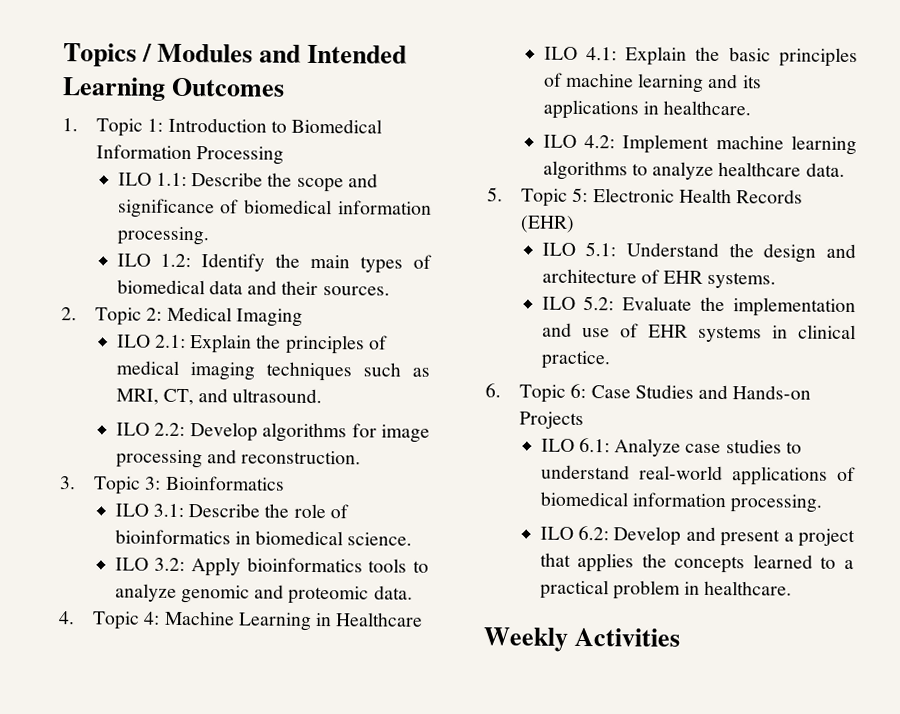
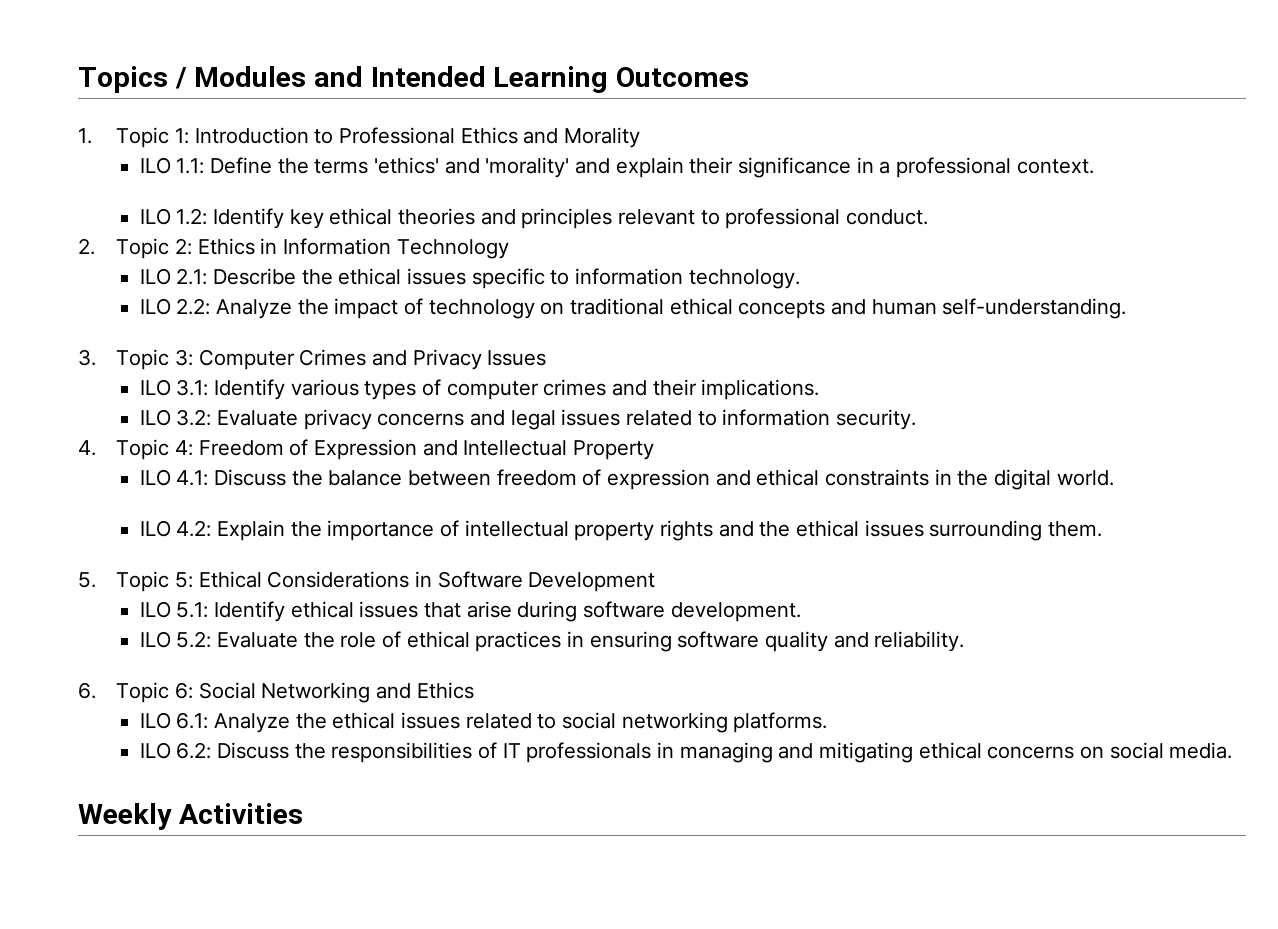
[291,118,383,134] [96,144,285,165] [117,172,378,193] [117,198,433,219] [116,226,209,246] [116,253,432,274] [116,279,390,296] [61,306,303,327] [116,334,388,355] [115,360,431,382] [115,388,323,406] [115,422,430,443] [115,449,362,469] [59,475,285,495] [114,503,349,519] [114,529,413,546] [114,557,429,577] [114,583,413,605] [58,610,424,631] [543,46,858,68] [543,72,762,93] [542,99,752,120] [542,134,857,156] [542,160,845,181] [487,187,804,207] [520,215,576,233] [541,242,856,263] [541,268,777,289] [541,295,856,318] [541,322,856,343] [540,350,611,370] [485,383,812,403] [519,411,585,430] [540,437,802,457] [540,464,856,486] [539,491,823,513] [539,525,855,548] [539,552,854,574] [539,579,793,600] Biomedical Information Processing // ILO 1.1: Describe the scope and significance of biomedical information processing. // ILO 1.2: Identify the main types of biomedical data and their sources. // 2. Topic 2: Medical Imaging // ILO 2.1: Explain the principles of medical imaging techniques such as MRI, CT, and ultrasound. // ILO 2.2: Develop algorithms for image processing and reconstruction. // 3. Topic 3: Bioinformatics // ILO 3.1: Describe the role of bioinformatics in biomedical science. // ILO 3.2: Apply bioinformatics tools to analyze genomic and proteomic data. // 4. Topic 4: Machine Learning in Healthcare // ILO 4.1: Explain the basic principles of machine learning and its applications in healthcare. // ILO 4.2: Implement machine learning algorithms to analyze healthcare data. // 5. Topic 5: Electronic Health Records (EHR) // ILO 5.1: Understand the design and architecture of EHR systems. // ILO 5.2: Evaluate the implementation and use of EHR systems in clinical practice. // 6. Topic 6: Case Studies and Hands-on Projects // ILO 6.1: Analyze case studies to understand real-world applications of biomedical information processing. // ILO 6.2: Develop and present a project that applies the concepts learned to a practical problem in healthcare. -> [339,127,641,148] [139,157,1094,178] [139,208,928,229] [78,238,509,259] [139,268,800,289] [139,298,1127,319] [78,349,547,370] [139,379,820,400] [139,409,916,430] [78,439,655,460] [139,469,1114,490] [139,520,1102,541] [78,571,656,592] [139,601,801,622] [139,631,965,652] [78,682,474,703] [139,712,828,733] [139,742,1233,763] Professional Ethics and Morality // ILO 1.1: Define the terms 'ethics' and 'morality' and explain their significance in a professional context. // ILO 1.2: Identify key ethical theories and principles relevant to professional conduct. // 2. Topic 2: Ethics in Information Technology // ILO 2.1: Describe the ethical issues specific to information technology. // ILO 2.2: Analyze the impact of technology on traditional ethical concepts and human self-understanding. // 3. Topic 3: Computer Crimes and Privacy Issues // ILO 3.1: Identify various types of computer crimes and their implications. // ILO 3.2: Evaluate privacy concerns and legal issues related to information security. // 4. Topic 4: Freedom of Expression and Intellectual Property // ILO 4.1: Discuss the balance between freedom of expression and ethical constraints in the digital world. // ILO 4.2: Explain the importance of intellectual property rights and the ethical issues surrounding them. // 5. Topic 5: Ethical Considerations in Software Development // ILO 5.1: Identify ethical issues that arise during software development. // ILO 5.2: Evaluate the role of ethical practices in ensuring software quality and reliability. // 6. Topic 6: Social Networking and Ethics // ILO 6.1: Analyze the ethical issues related to social networking platforms. // ILO 6.2: Discuss the responsibilities of IT professionals in managing and mitigating ethical concerns on social media.

